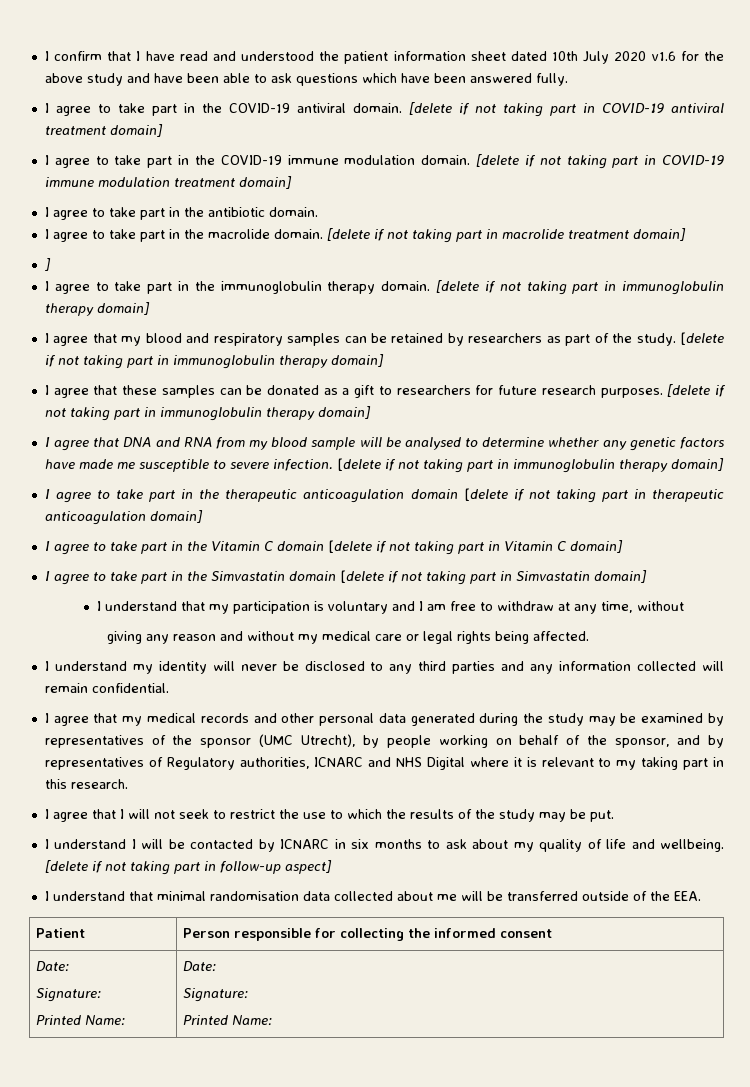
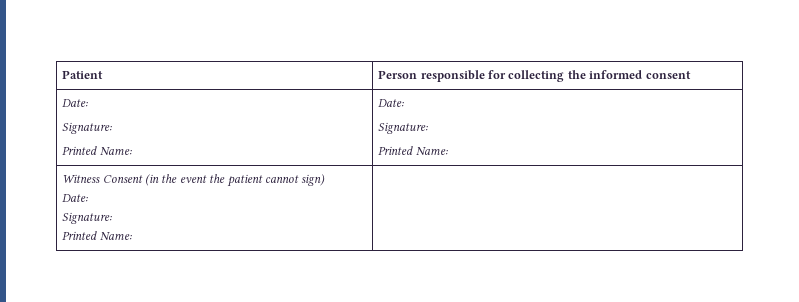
[44,51,724,64] [44,73,568,86] [44,102,724,117] [44,124,163,137] [44,154,724,169] [44,176,292,189] [44,207,318,220] [44,228,686,243] [43,258,51,271] [44,280,724,295] [44,302,150,316] [44,332,724,346] [44,354,384,369] [44,384,727,398] [44,406,371,421] [44,437,724,451] [44,458,724,473] [44,488,724,503] [44,510,203,525] [44,540,623,555] [44,570,647,585] [97,601,685,614] [107,631,590,644] [44,661,724,674] [44,683,169,693] [44,713,724,726] [44,734,725,748] [44,757,724,770] [44,779,128,789] [44,809,614,822] [44,839,724,852] [44,860,332,875] [44,891,701,901] I confirm that I have read and understood the patient information sheet dated 10th July 2020 v1.6 for the above study and have been able to ask questions which have been answered fully. // I agree to take part in the COVID-19 antiviral domain. [delete if not taking part in COVID-19 antiviral treatment domain] // I agree to take part in the COVID-19 immune modulation domain. [delete if not taking part in COVID-19 immune modulation treatment domain] // I agree to take part in the antibiotic domain. // I agree to take part in the macrolide domain. [delete if not taking part in macrolide treatment domain] // ] // I agree to take part in the immunoglobulin therapy domain. [delete if not taking part in immunoglobulin therapy domain] // I agree that my blood and respiratory samples can be retained by researchers as part of the study. [delete if not taking part in immunoglobulin therapy domain] // I agree that these samples can be donated as a gift to researchers for future research purposes. [delete if not taking part in immunoglobulin therapy domain] // I agree that DNA and RNA from my blood sample will be analysed to determine whether any genetic factors have made me susceptible to severe infection. [delete if not taking part in immunoglobulin therapy domain] // I agree to take part in the therapeutic anticoagulation domain [delete if not taking part in therapeutic anticoagulation domain] // I agree to take part in the Vitamin C domain [delete if not taking part in Vitamin C domain] // I agree to take part in the Simvastatin domain [delete if not taking part in Simvastatin domain] // I understand that my participation is voluntary and I am free to withdraw at any time, without // giving any reason and without my medical care or legal rights being affected. // I understand my identity will never be disclosed to any third parties and any information collected will remain confidential. // I agree that my medical records and other personal data generated during the study may be examined by representatives of the sponsor (UMC Utrecht), by people working on behalf of the sponsor, and by representatives of Regulatory authorities, ICNARC and NHS Digital where it is relevant to my taking part in this research. // I agree that I will not seek to restrict the use to which the results of the study may be put. // I understand I will be contacted by ICNARC in six months to ask about my quality of life and wellbeing. [delete if not taking part in follow-up aspect] // I understand that minimal randomisation data collected about me will be transferred outside of the EEA. // -> (62, 74) none
(273, 1020) none -> [62,174,326,187] [62,194,89,202] [62,212,113,224] [62,231,132,240] // Witness Consent (in the event the patient cannot sign) // Date: // Signature: // Printed Name: |

